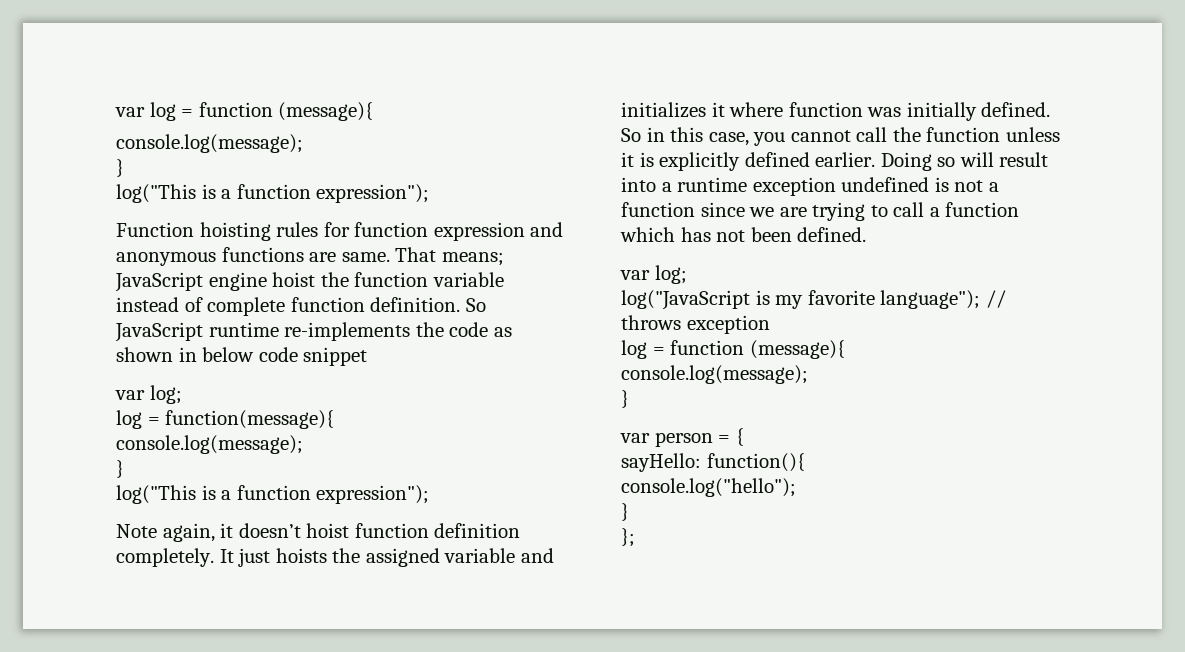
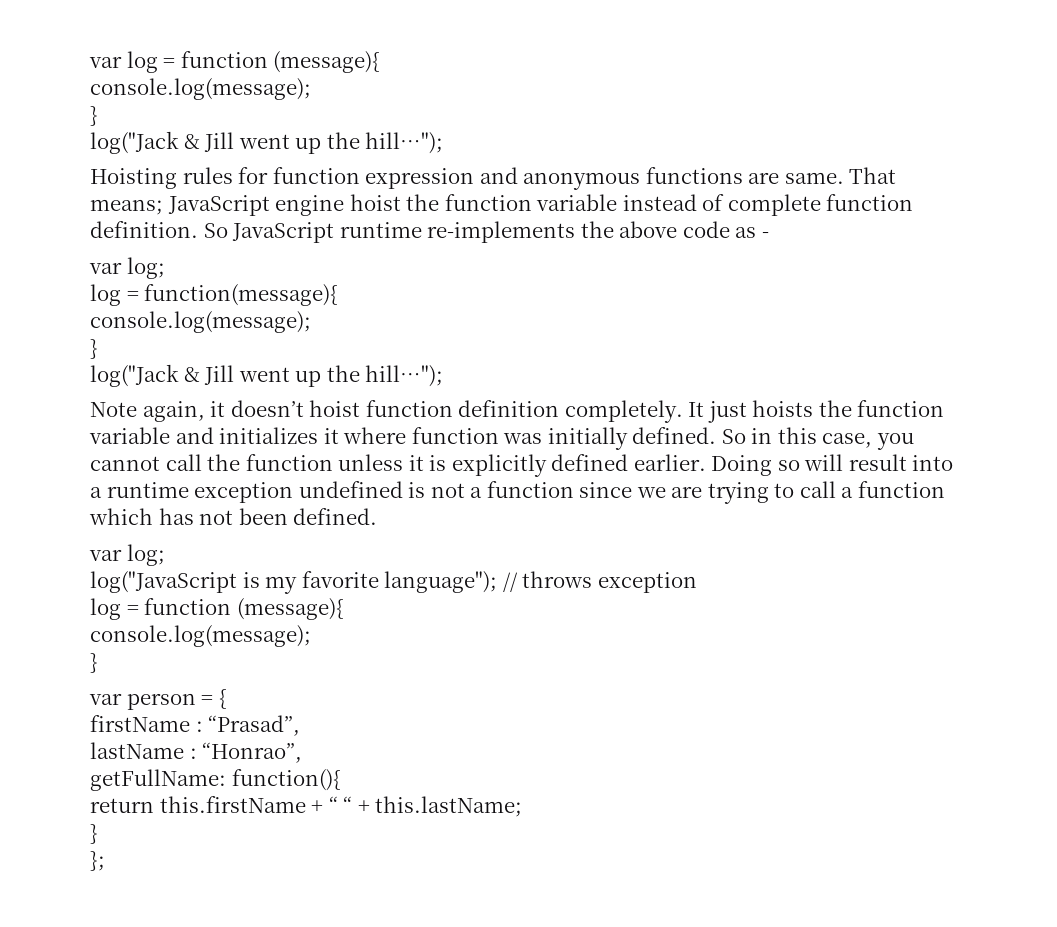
[116,184,430,203] [116,222,271,241] log("This is a function expression"); // Function hoisting -> [90,131,444,154] [90,168,177,189] log("Jack & Jill went up the hill…"); // Hoisting
(444, 329) none -> [619,221,678,238] above
[116,347,368,366] shown in below code snippet -> [761,232,769,238] -
[116,485,430,504] log("This is a function expression"); -> [90,364,444,387] log("Jack & Jill went up the hill…");
[365,548,440,567] assigned -> [857,400,945,417] function
[621,453,805,472] [621,478,796,497] sayHello: function(){ // console.log("hello"); -> [90,715,301,736] [90,742,303,763] [90,769,341,791] [90,796,523,817] firstName : “Prasad”, // lastName : “Honrao”, // getFullName: function(){ // return this.firstName + “ “ + this.lastName;

